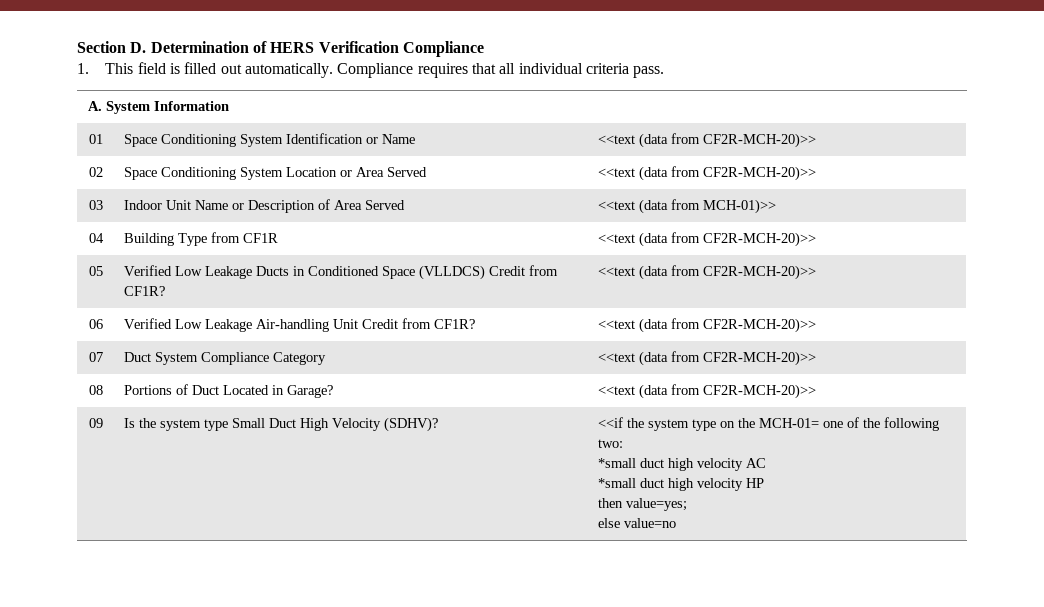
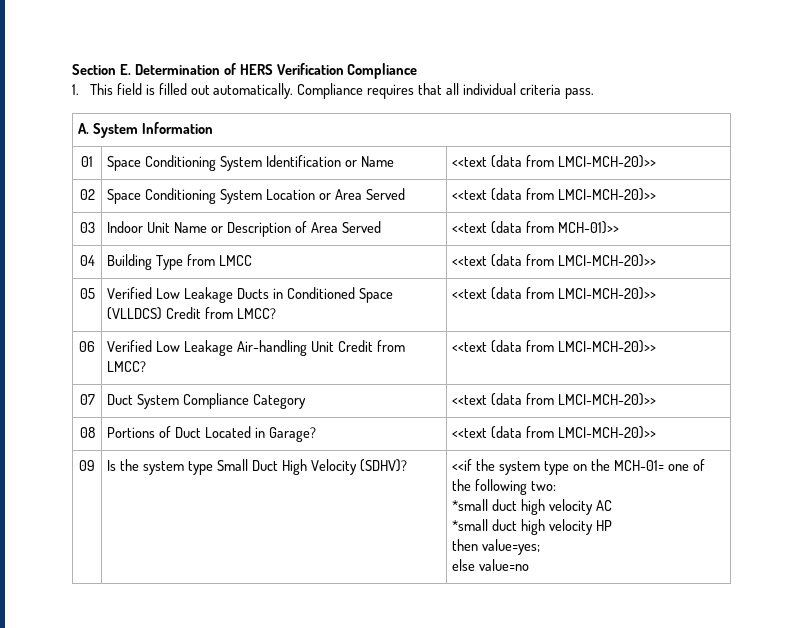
[130,42,147,53] D. -> [119,64,131,75] E.
[702,133,816,148] CF2R-MCH-20)>> -> [558,155,657,168] LMCI-MCH-20)>>
[702,166,816,181] CF2R-MCH-20)>> -> [558,188,657,201] LMCI-MCH-20)>>
[242,233,278,243] [597,232,816,247] CF1R | <<text (data from CF2R-MCH-20)>> -> [219,255,253,266] [452,254,657,267] LMCC | <<text (data from LMCI-MCH-20)>>
[123,286,165,296] [597,265,816,280] CF1R? | <<text (data from CF2R-MCH-20)>> -> [237,308,277,319] [452,287,657,300] LMCC? | <<text (data from LMCI-MCH-20)>>
[433,319,475,329] [597,318,816,333] CF1R? | <<text (data from CF2R-MCH-20)>> -> [107,361,147,372] [452,340,657,353] LMCC? | <<text (data from LMCI-MCH-20)>>
[702,351,816,366] CF2R-MCH-20)>> -> [558,393,657,406] LMCI-MCH-20)>>
[702,384,816,399] CF2R-MCH-20)>> -> [558,426,657,439] LMCI-MCH-20)>>

